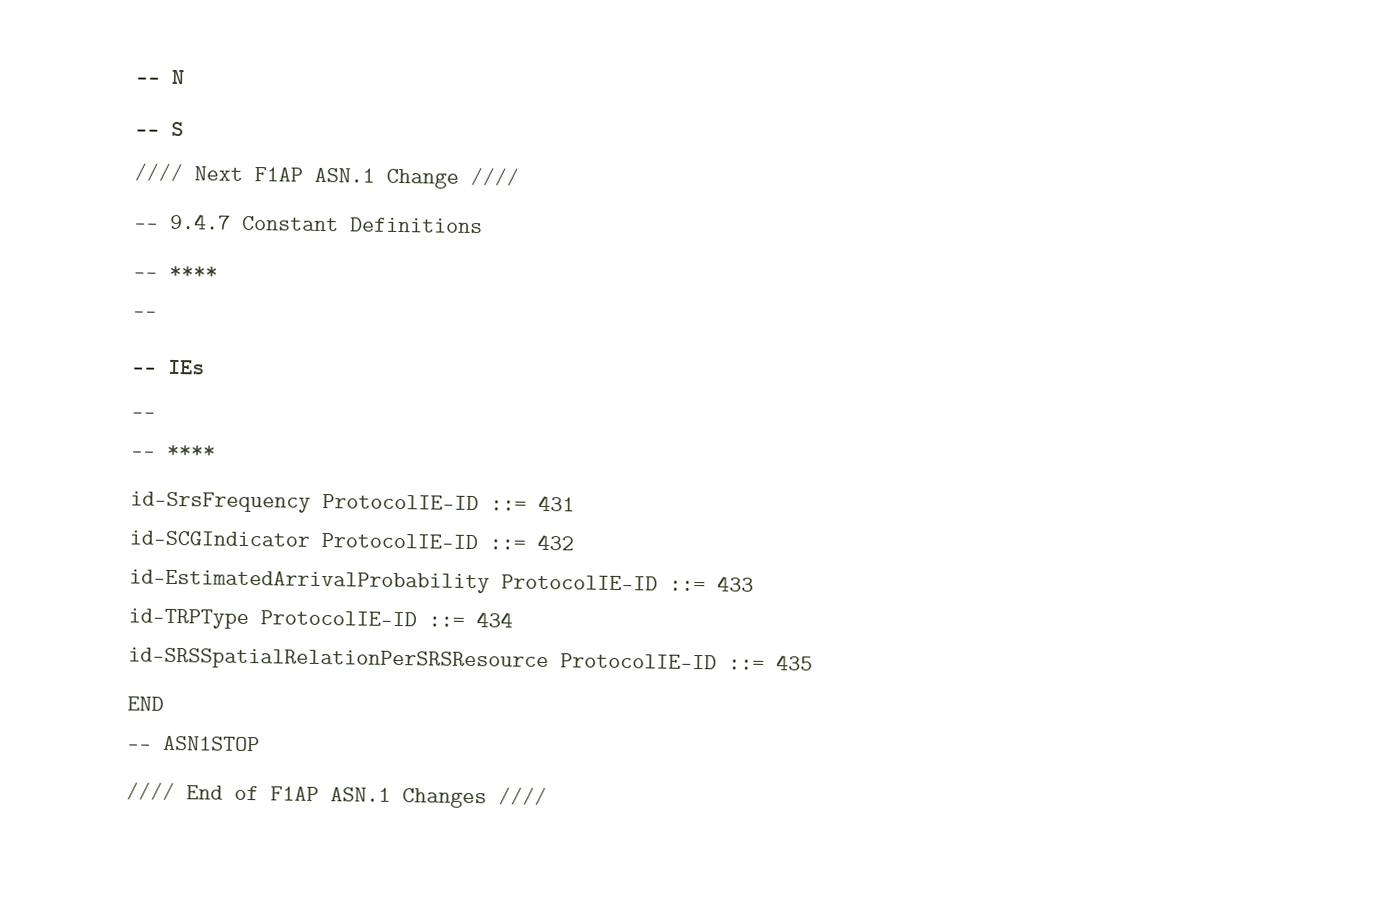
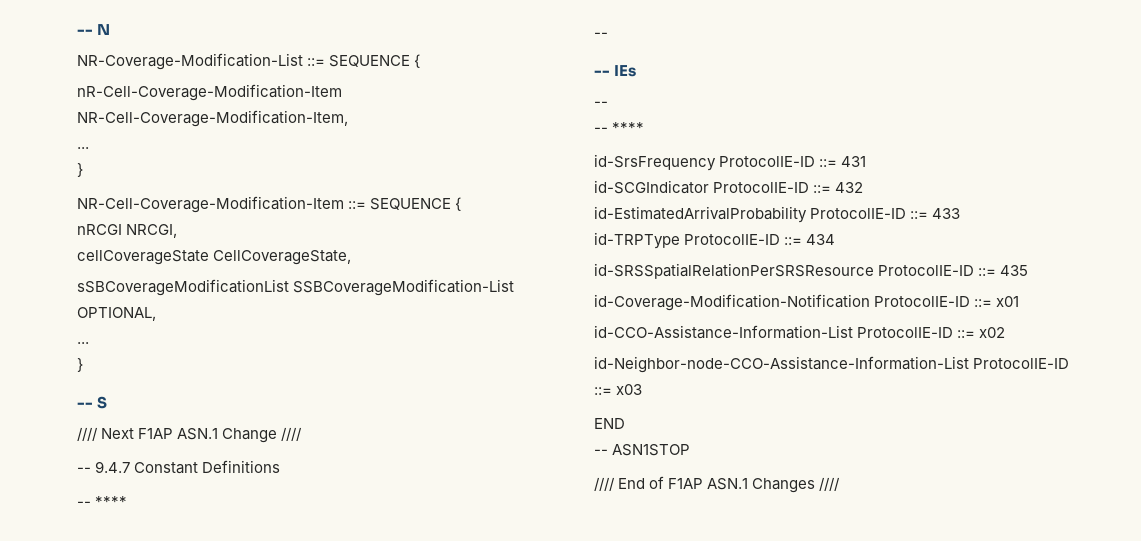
(185, 77) none -> [77,53,421,70] [77,84,342,101] [77,110,348,127] [77,147,89,149] [77,163,83,177] [77,196,462,213] [77,224,178,238] [77,250,352,265] [77,279,515,296] [77,307,156,321] [77,342,89,344] [77,358,83,372] // NR-Coverage-Modification-List ::= SEQUENCE { // nR-Cell-Coverage-Modification-Item NR-Cell-Coverage-Modification-Item, // ... // } // NR-Cell-Coverage-Modification-Item ::= SEQUENCE { // nRCGI NRCGI, // cellCoverageState CellCoverageState, // sSBCoverageModificationList SSBCoverageModification-List OPTIONAL, // ... // }
(813, 662) none -> [594,294,1020,311] [594,325,1006,339] [594,356,1070,373] [594,384,643,395] // id-Coverage-Modification-Notification ProtocolIE-ID ::= x01 // id-CCO-Assistance-Information-List ProtocolIE-ID ::= x02 // id-Neighbor-node-CCO-Assistance-Information-List ProtocolIE-ID ::= x03

